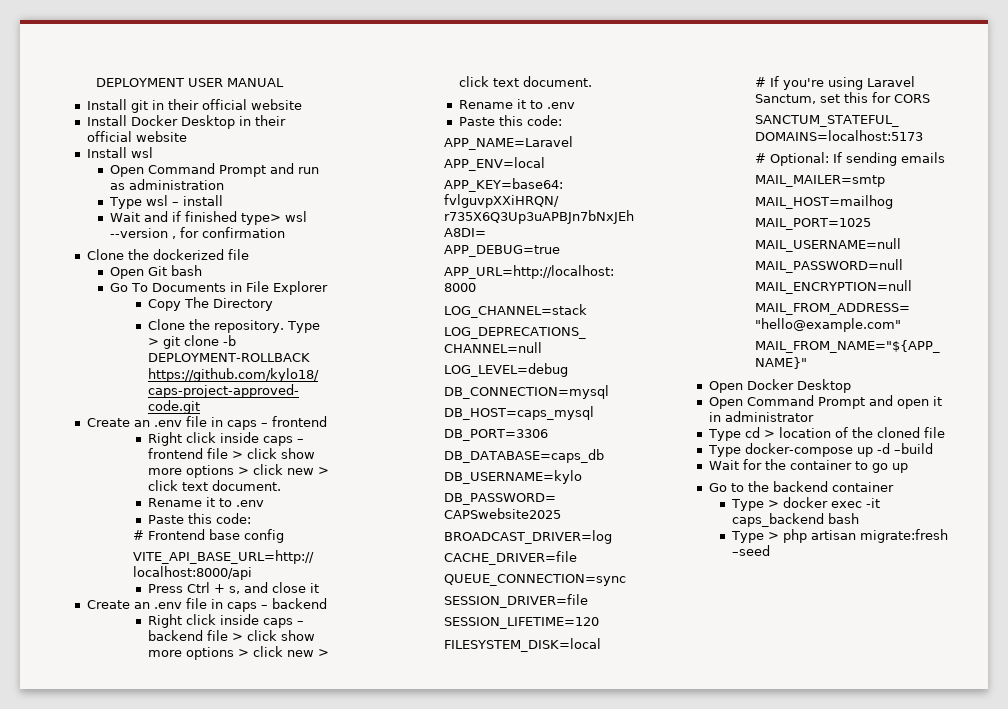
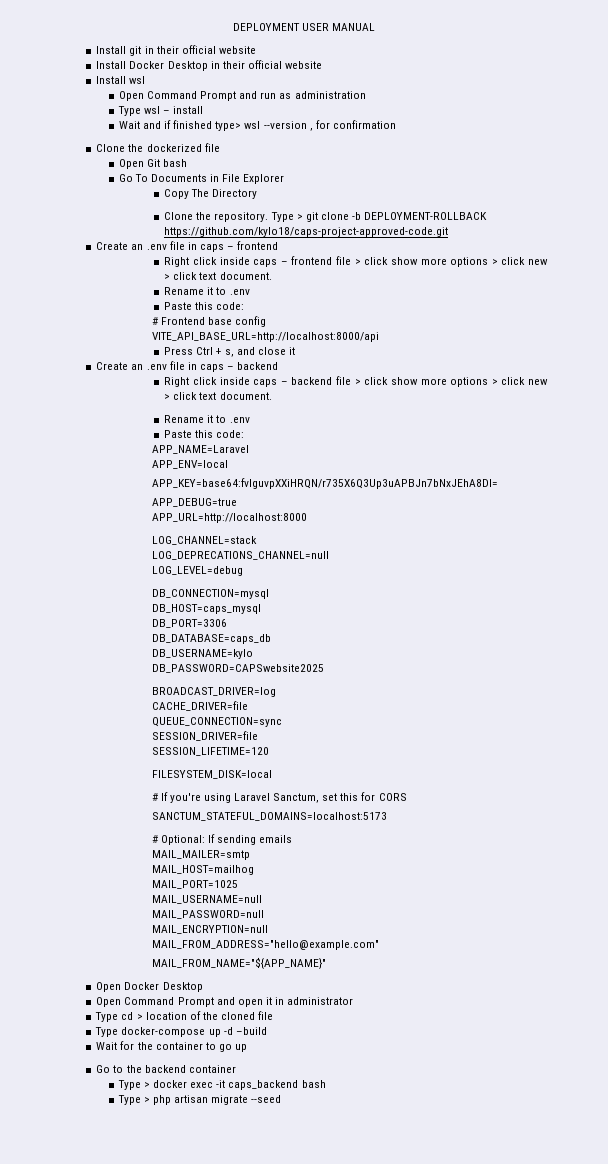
[859,529,948,543] [731,545,770,556] migrate:fresh –seed -> [211,1095,282,1105] migrate --seed

